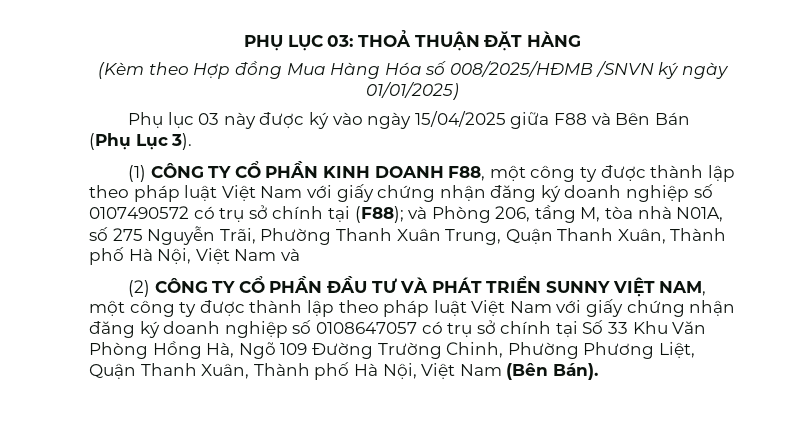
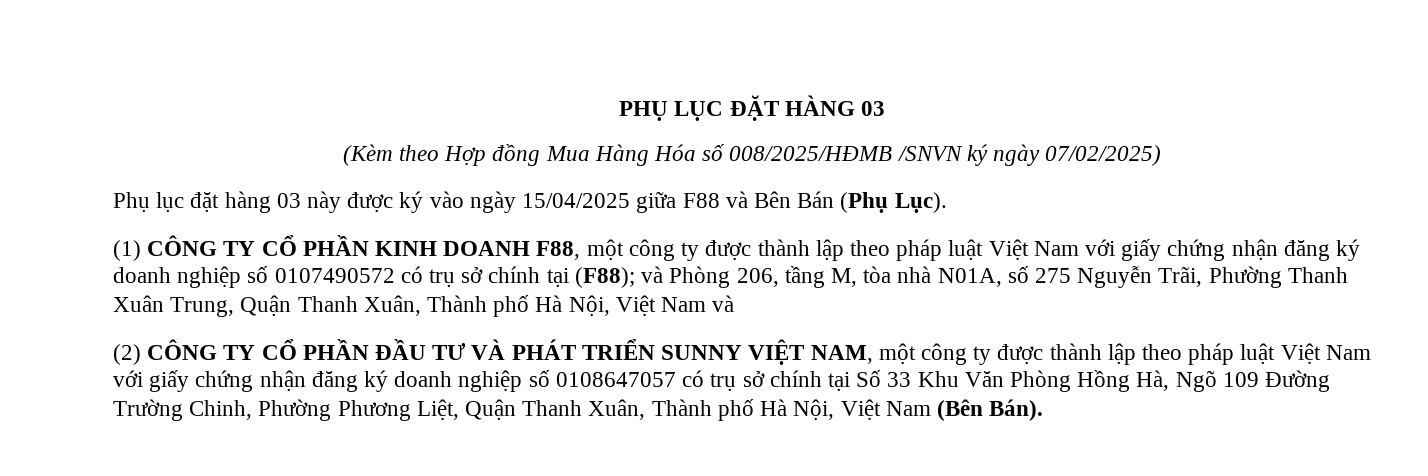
[327,30,480,51] 03: THOẢ THUẬN -> (724, 111) none
(581, 39) none -> [860,101,885,116] 03
[366,82,459,100] 01/01/2025) -> [1045,145,1162,166] 07/02/2025)
(194, 120) none -> [190,191,271,213] đặt hàng
[135,133,193,150] Lục 3). -> [894,192,947,213] Lục).

